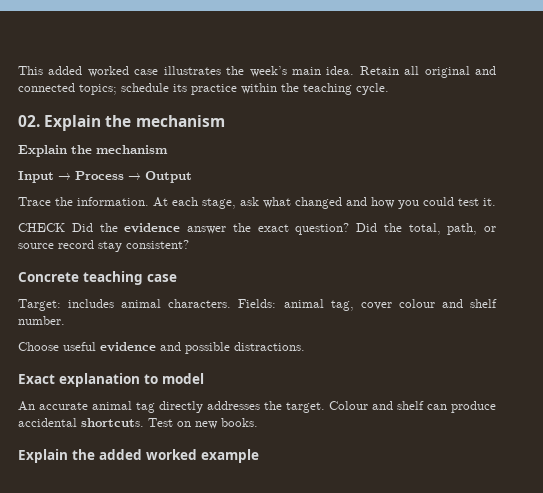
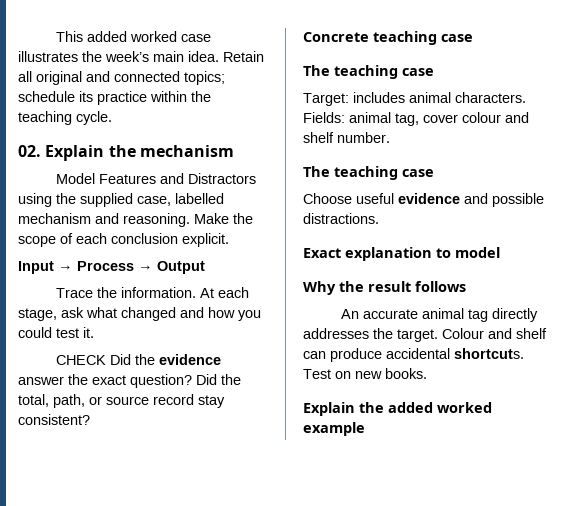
[18,145,168,157] Explain the mechanism -> [55,173,256,184] [18,193,224,207] [18,213,253,227] [18,233,229,247] Model Features and Distractors using the supplied case, labelled mechanism and reasoning. Make the scope of each conclusion explicit.
(177, 278) none -> [303,65,434,79] // The teaching case
(65, 320) none -> [303,166,434,180] // The teaching case
(204, 378) none -> [303,281,466,295] // Why the result follows

